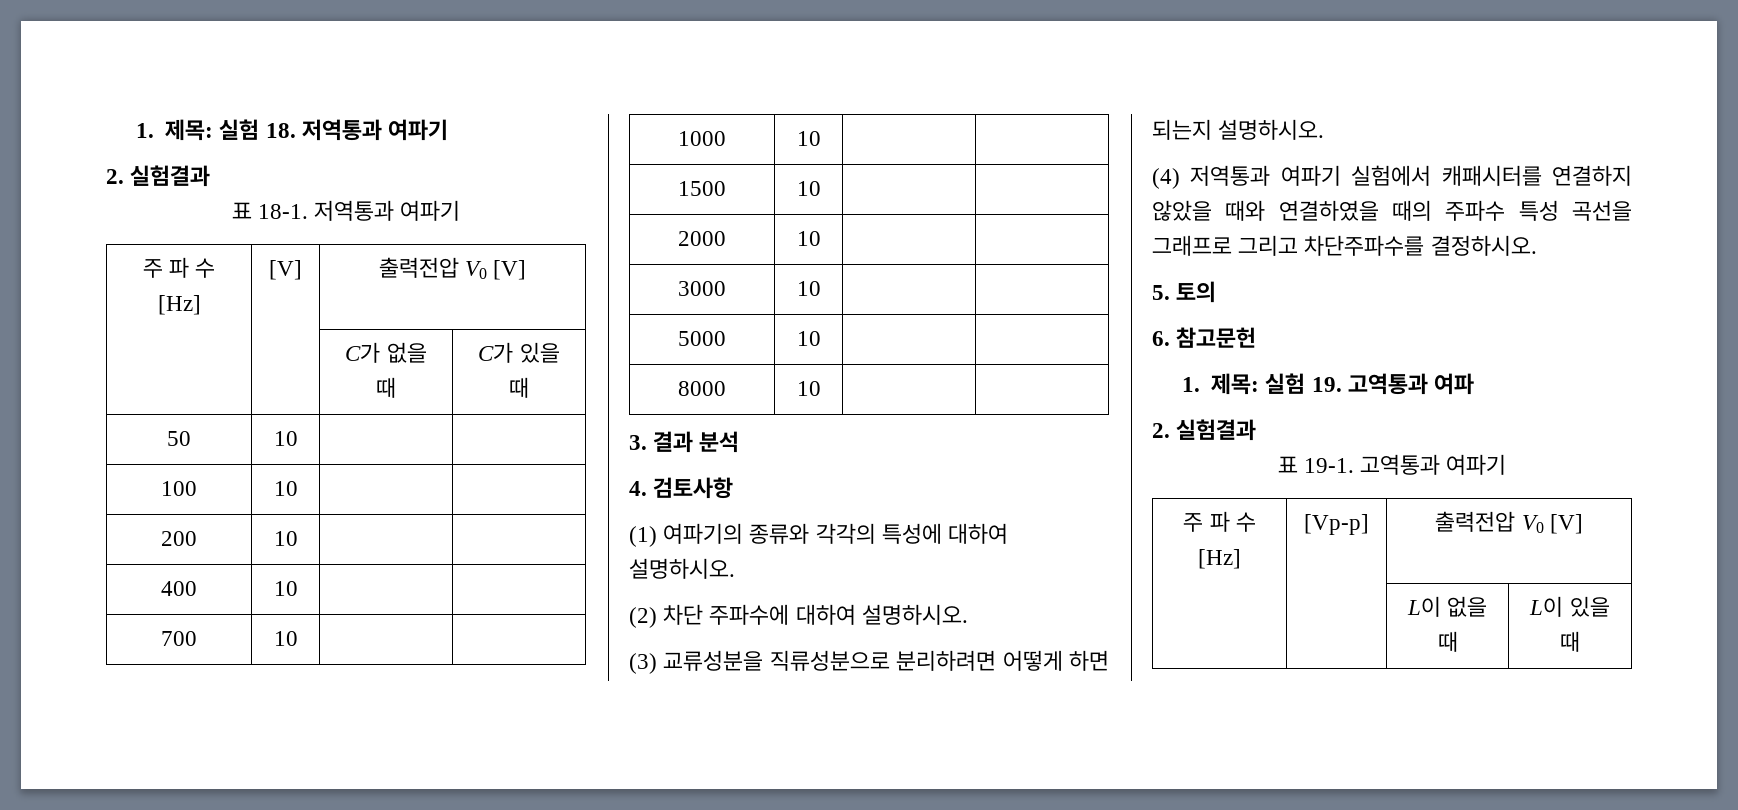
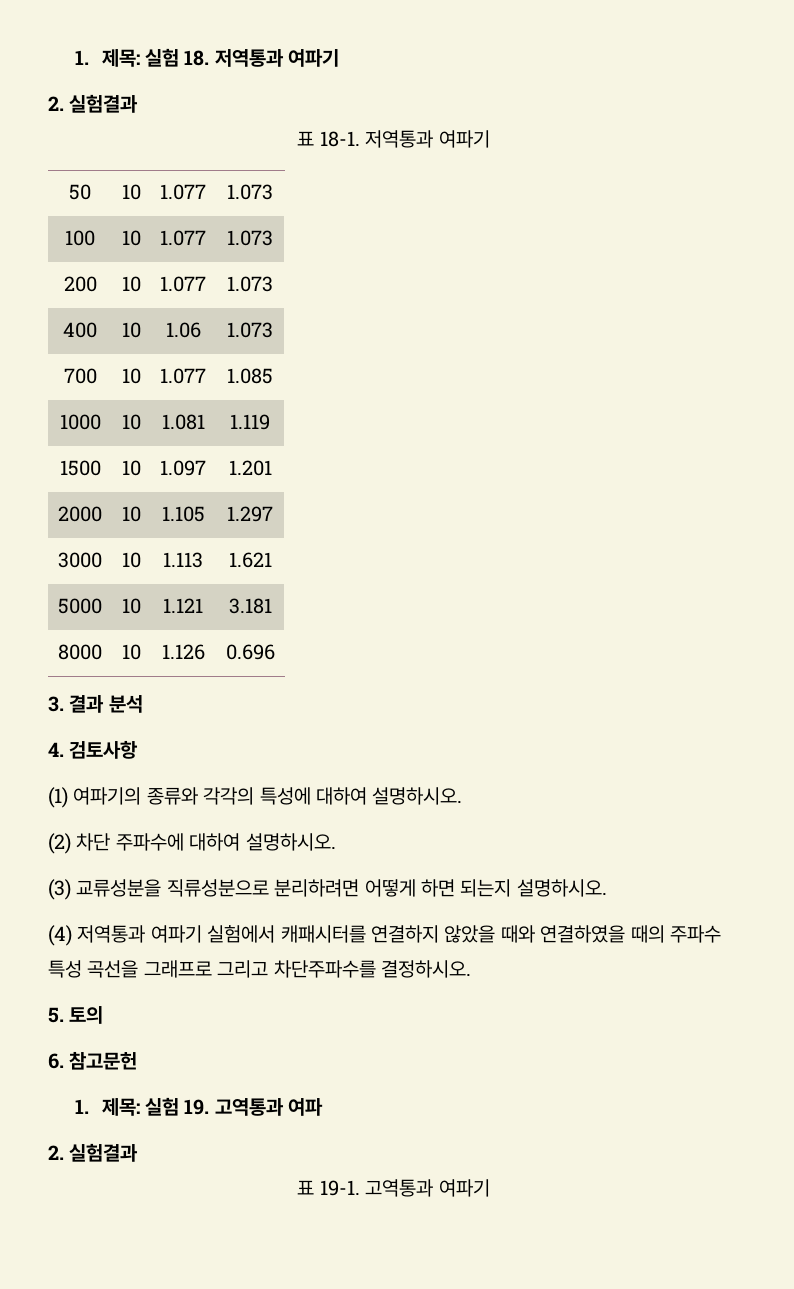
[142,257,216,278] [157,295,201,315] [269,260,302,280] [378,257,527,280] [345,342,427,363] [376,377,396,398] [478,342,560,363] [509,377,529,398] // 주 파 수 [Hz] | [V] | 출력전압 V0 [V] // | | C가 없을 때 | C가 있을 때 -> (490, 139) none
(298, 438) | -> [160,184,206,200] [227,184,273,200] 1.077 | 1.073
(298, 488) | -> [160,230,206,246] [227,230,273,246] 1.077 | 1.073
(298, 538) | -> [160,276,206,292] [227,276,273,292] 1.077 | 1.073
(298, 588) | -> [165,322,201,338] [227,322,273,338] 1.06 | 1.073
(298, 638) | -> [160,368,206,384] [227,368,273,384] 1.077 | 1.085
(821, 138) | -> [161,414,205,430] [230,414,270,430] 1.081 | 1.119
(821, 188) | -> [160,460,206,476] [228,460,272,476] 1.097 | 1.201
(821, 238) | -> [161,506,205,522] [227,506,273,522] 1.105 | 1.297
(821, 288) | -> [163,552,203,568] [228,552,272,568] 1.113 | 1.621
(821, 338) | -> [163,598,203,613] [228,598,272,614] 1.121 | 3.181
(821, 388) | -> [161,644,205,660] [225,644,275,660] 1.126 | 0.696
[1183,511,1256,532] [1198,549,1241,569] [1304,514,1369,535] [1435,511,1583,534] [1406,596,1488,617] [1437,631,1458,652] [1529,596,1610,617] [1560,631,1580,652] // 주 파 수 [Hz] | [Vp-p] | 출력전압 V0 [V] // | | L이 없을 때 | L이 있을 때 -> (490, 1188) none

